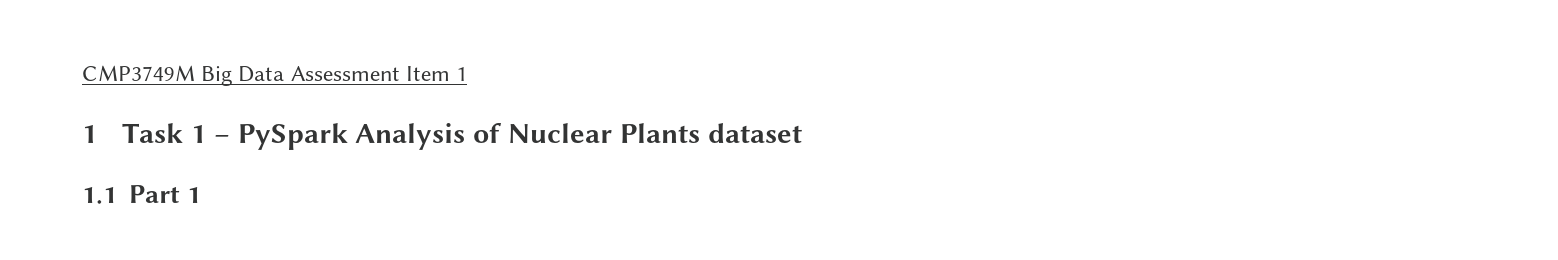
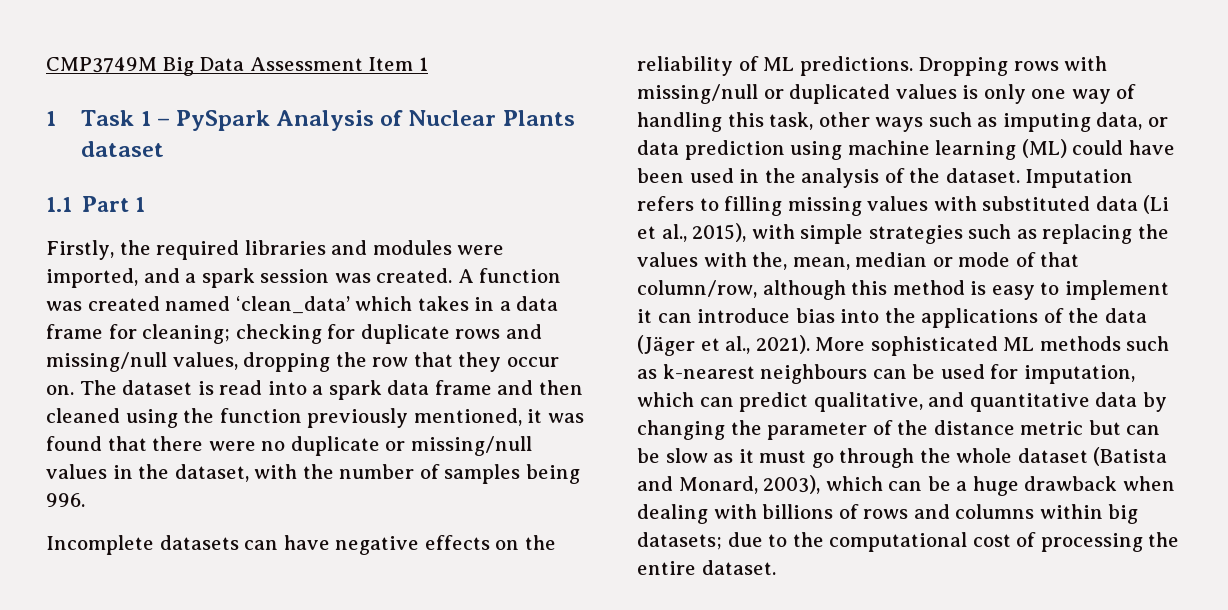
(201, 195) none -> [46,240,505,260] [46,268,562,288] [46,296,559,314] [46,324,542,344] [46,352,559,372] [46,380,583,400] [46,408,584,428] [46,436,532,456] [46,464,580,484] [46,493,85,507] [46,535,556,555] [637,56,1108,76] [637,84,1137,104] [637,112,1168,132] [637,139,1175,160] [637,168,1134,188] [637,195,1170,216] [637,223,1169,244] [637,252,1080,270] [637,280,1169,300] [637,308,1147,328] [637,335,1170,356] [637,364,1135,384] [637,392,1167,412] [637,420,1161,440] [637,447,1168,468] [637,475,1175,496] [637,504,1139,524] [637,532,1180,552] [637,560,776,575] // Firstly, the required libraries and modules were imported, and a spark session was created. A function was created named ‘clean_data’ which takes in a data frame for cleaning; checking for duplicate rows and missing/null values, dropping the row that they occur on. The dataset is read into a spark data frame and then cleaned using the function previously mentioned, it was found that there were no duplicate or missing/null values in the dataset, with the number of samples being 996. // Incomplete datasets can have negative effects on the reliability of ML predictions. Dropping rows with missing/null or duplicated values is only one way of handling this task, other ways such as imputing data, or data prediction using machine learning (ML) could have been used in the analysis of the dataset. Imputation refers to filling missing values with substituted data (Li et al., 2015), with simple strategies such as replacing the values with the, mean, median or mode of that column/row, although this method is easy to implement it can introduce bias into the applications of the data (Jäger et al., 2021). More sophisticated ML methods such as k-nearest neighbours can be used for imputation, which can predict qualitative, and quantitative data by changing the parameter of the distance metric but can be slow as it must go through the whole dataset (Batista and Monard, 2003), which can be a huge drawback when dealing with billions of rows and columns within big datasets; due to the computational cost of processing the entire dataset.

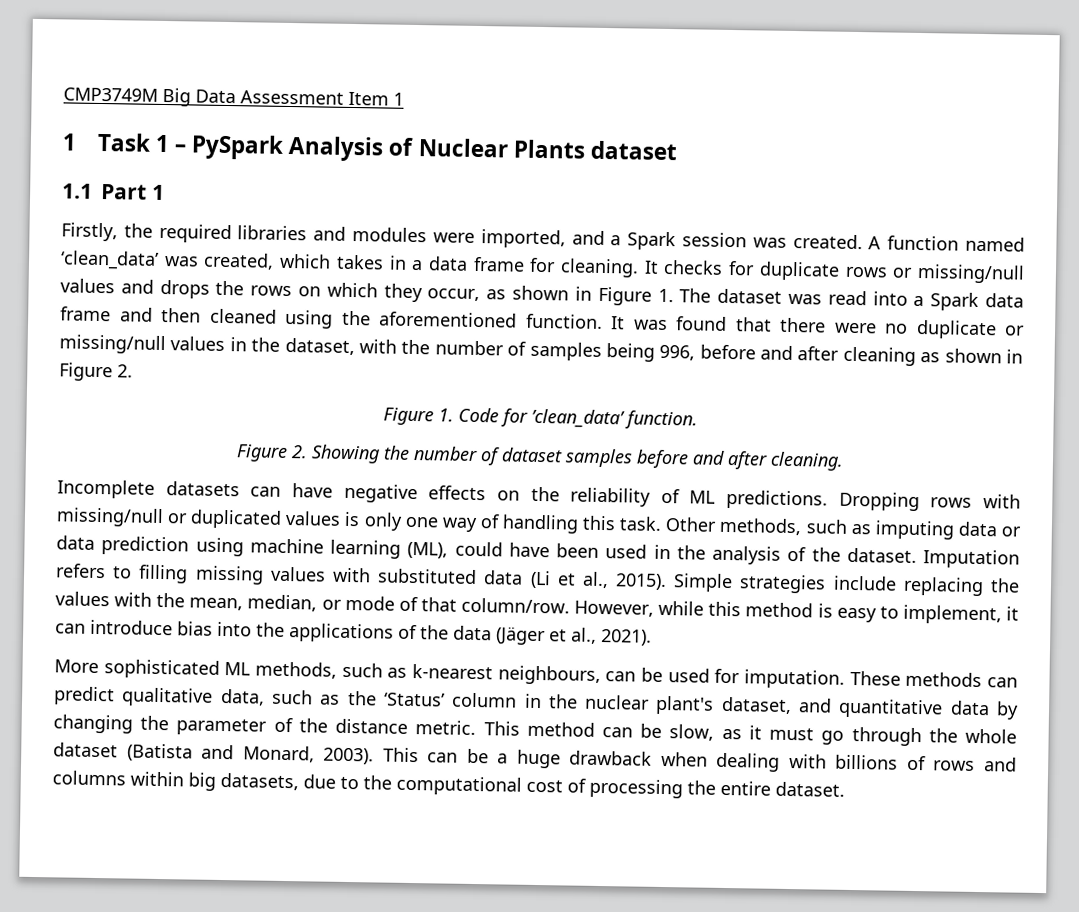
[201,268,255,288] spark -> [627,231,677,251] Spark
[46,296,350,314] was created named ‘clean_data’ -> [965,236,1025,252] [60,250,275,270] named ‘clean_data’ was created,
[142,324,542,344] [46,352,559,372] [46,385,74,395] cleaning; checking for duplicate rows and missing/null values, dropping the row that they occur on. -> [560,258,1026,284] [60,278,674,306] cleaning. It checks for duplicate rows or missing/null values and drops the rows on which they occur, as shown in Figure 1.
[197,381,214,395] is -> [787,293,822,305] was
[328,380,382,400] spark -> [930,292,980,311] Spark
[219,408,543,428] function previously mentioned, it -> [379,311,625,330] aforementioned function. It
[46,493,85,507] 996. -> [659,344,1024,366] [59,362,133,382] [382,407,698,430] [235,444,844,471] 996, before and after cleaning as shown in Figure 2. // Figure 1. Code for ’clean_data’ function. // Figure 2. Showing the number of dataset samples before and after cleaning.
[769,112,924,132] task, other ways -> [619,516,803,536] task. Other methods,
[1096,112,1143,130] data, -> [957,521,998,537] data
[1021,139,1067,158] (ML) -> [407,541,449,559] (ML),
[692,223,1037,244] 2015), with simple strategies such as -> [615,573,897,594] 2015). Simple strategies include
[752,252,928,270] the, mean, median -> [156,592,318,612] the mean, median,
[637,280,846,300] column/row, although -> [460,597,705,617] column/row. However, while
[1064,280,1169,300] implement -> [902,604,1002,625] implement,
(810, 344) none -> (652, 637) //
[1039,336,1121,351] methods -> [254,661,337,679] methods,
[760,364,868,384] neighbours -> [497,665,601,685] neighbours,
[1023,365,1135,384] [637,392,923,412] imputation, which can predict qualitative, -> [743,669,1018,689] [53,686,792,715] imputation. These methods can predict qualitative data, such as the ‘Status’ column in the nuclear plant's dataset,
[1020,420,1161,435] [637,448,708,463] metric but can be slow -> [415,720,715,741] metric. This method can be slow,
[763,475,883,494] 2003), which -> [323,747,419,765] 2003). This
[637,532,722,550] datasets; -> [220,772,299,791] datasets,

